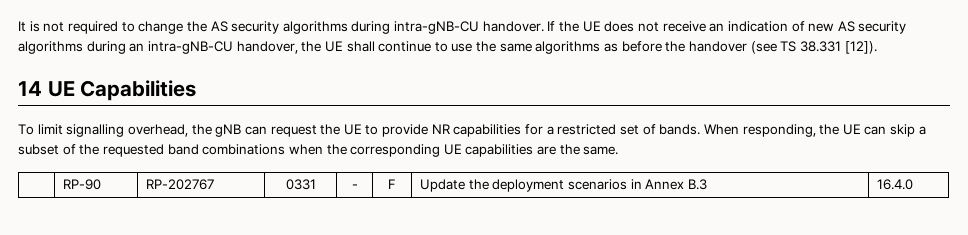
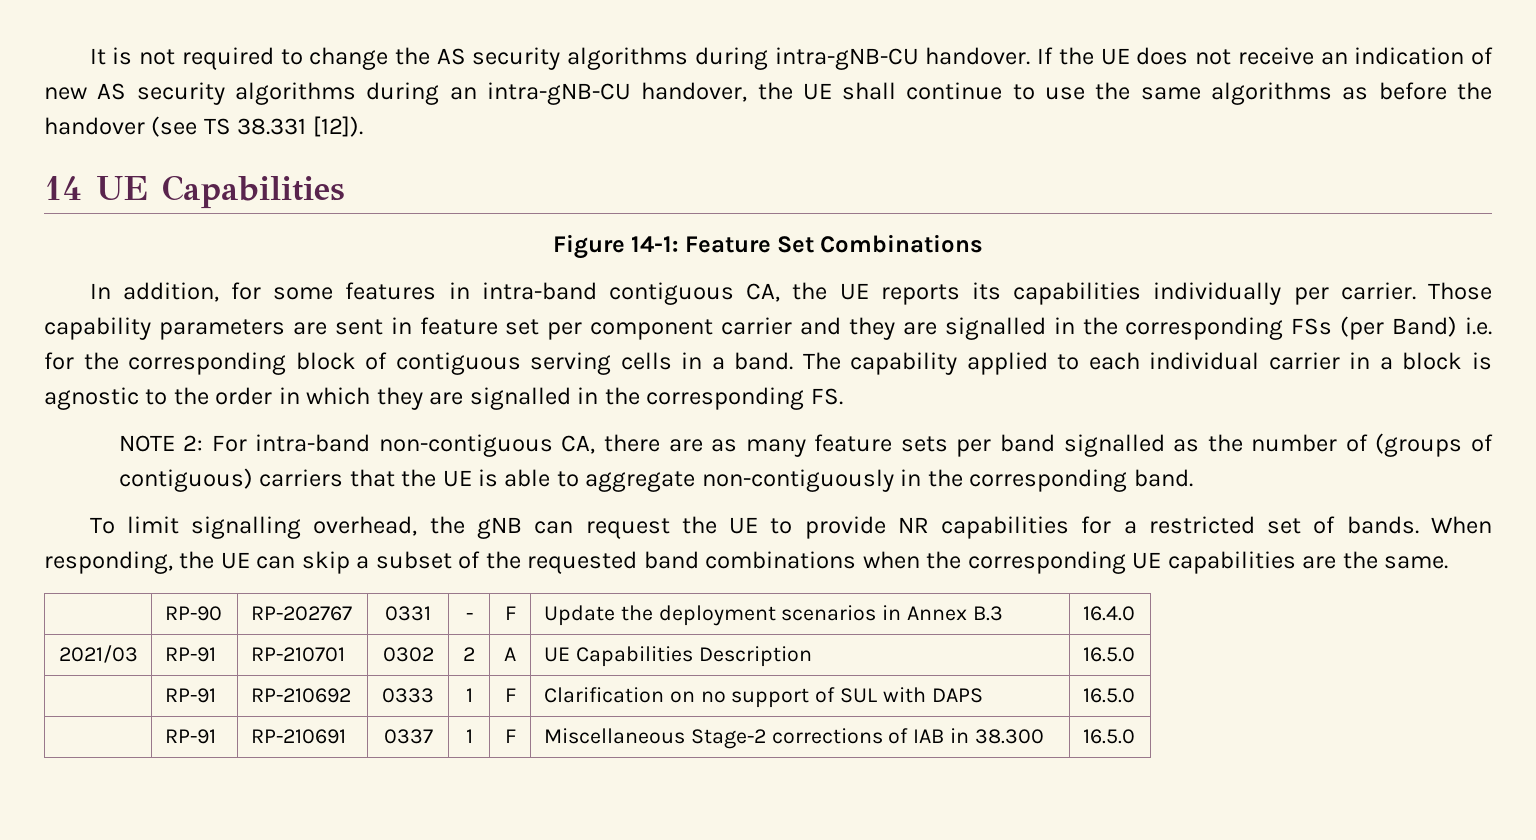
(197, 90) none -> [552,234,984,259] [89,282,1492,305] [44,316,1493,340] [44,352,1493,375] [44,387,843,410] [118,433,1493,457] [118,468,1193,492] // Figure 14-1: Feature Set Combinations // In addition, for some features in intra-band contiguous CA, the UE reports its capabilities individually per carrier. Those capability parameters are sent in feature set per component carrier and they are signalled in the corresponding FSs (per Band) i.e. for the corresponding block of contiguous serving cells in a band. The capability applied to each individual carrier in a block is agnostic to the order in which they are signalled in the corresponding FS. // NOTE 2: For intra-band non-contiguous CA, there are as many feature sets per band signalled as the number of (groups of contiguous) carriers that the UE is able to aggregate non-contiguously in the corresponding band.
(913, 184) none -> [58,645,138,663] [164,647,216,662] [250,647,345,662] [382,647,434,662] [463,647,475,661] [504,647,516,661] [543,646,812,667] [1082,647,1135,662] [164,688,216,703] [250,688,351,703] [382,688,434,703] [465,688,473,702] [504,688,516,702] [543,687,983,708] [1082,688,1135,703] [164,729,216,744] [250,729,346,744] [383,729,433,744] [465,729,473,743] [504,729,516,743] [543,728,1044,749] [1082,729,1135,744] // 2021/03 | RP-91 | RP-210701 | 0302 | 2 | A | UE Capabilities Description | 16.5.0 // | RP-91 | RP-210692 | 0333 | 1 | F | Clarification on no support of SUL with DAPS | 16.5.0 // | RP-91 | RP-210691 | 0337 | 1 | F | Miscellaneous Stage-2 corrections of IAB in 38.300 | 16.5.0

